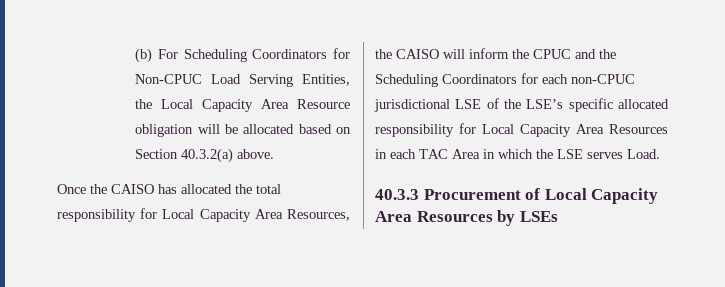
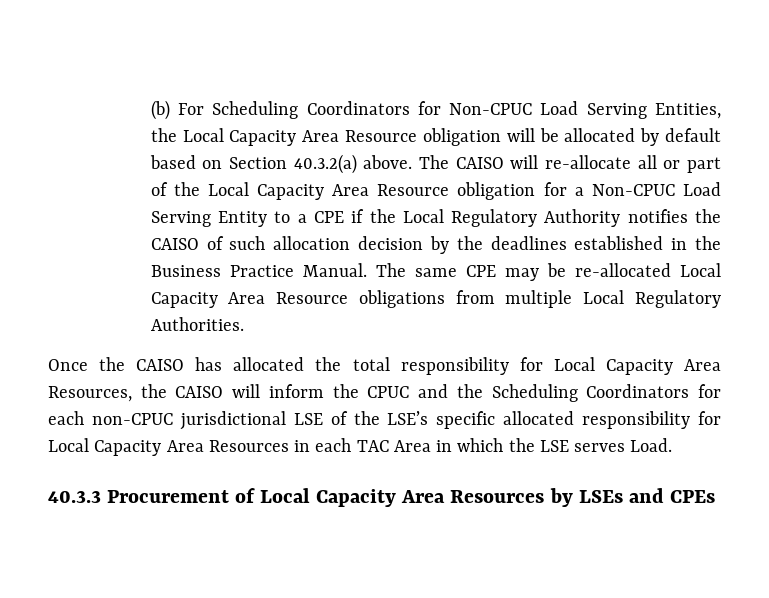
(295, 129) none -> [640,128,721,146] by default
(275, 154) none -> [419,155,721,173] [150,182,722,200] [150,209,722,227] [150,236,721,254] [150,263,722,281] [150,290,721,308] [150,317,244,331] The CAISO will re-allocate all or part of the Local Capacity Area Resource obligation for a Non-CPUC Load Serving Entity to a CPE if the Local Regulatory Authority notifies the CAISO of such allocation decision by the deadlines established in the Business Practice Manual. The same CPE may be re-allocated Local Capacity Area Resource obligations from multiple Local Regulatory Authorities.
(558, 216) none -> [628,488,715,503] and CPEs

